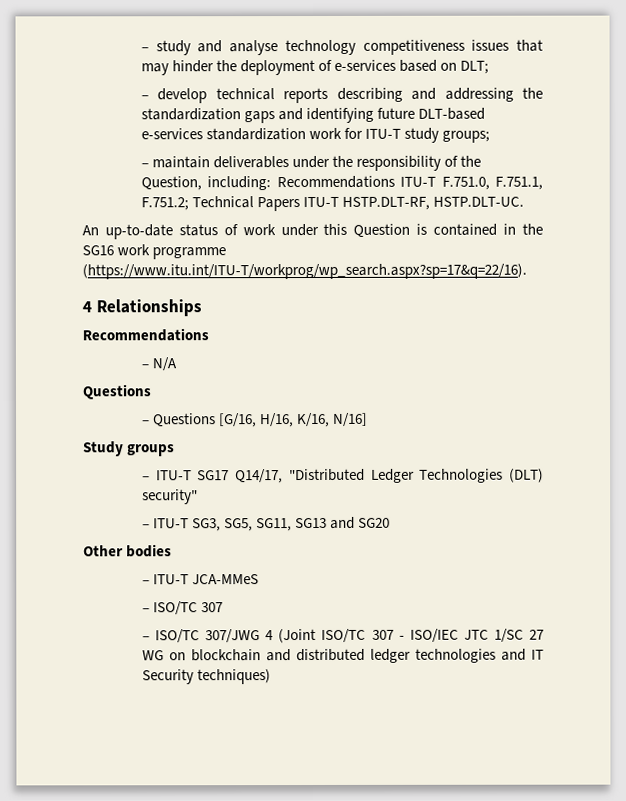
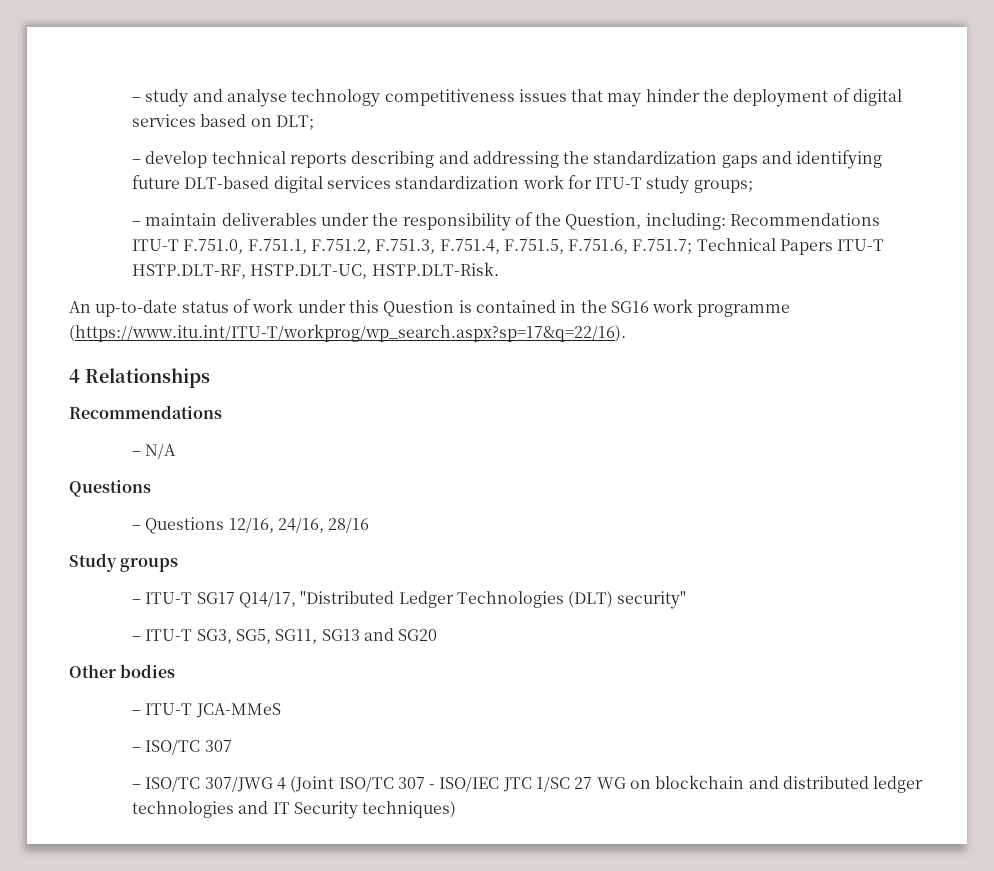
[334,59,397,71] e-services -> [853,89,903,106] [131,114,196,127] digital services
[140,128,203,140] e-services -> [273,176,391,193] digital services
[140,197,189,211] F.751.2; -> [310,239,693,254] F.751.2, F.751.3, F.751.4, F.751.5, F.751.6, F.751.7;
[433,196,525,207] HSTP.DLT-UC. -> [250,262,499,279] HSTP.DLT-UC, HSTP.DLT-Risk.
[219,412,369,428] [G/16, H/16, K/16, N/16] -> [228,517,370,533] 12/16, 24/16, 28/16

